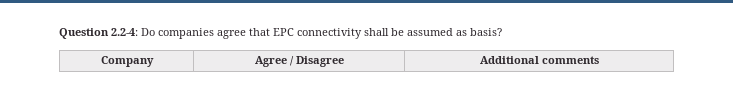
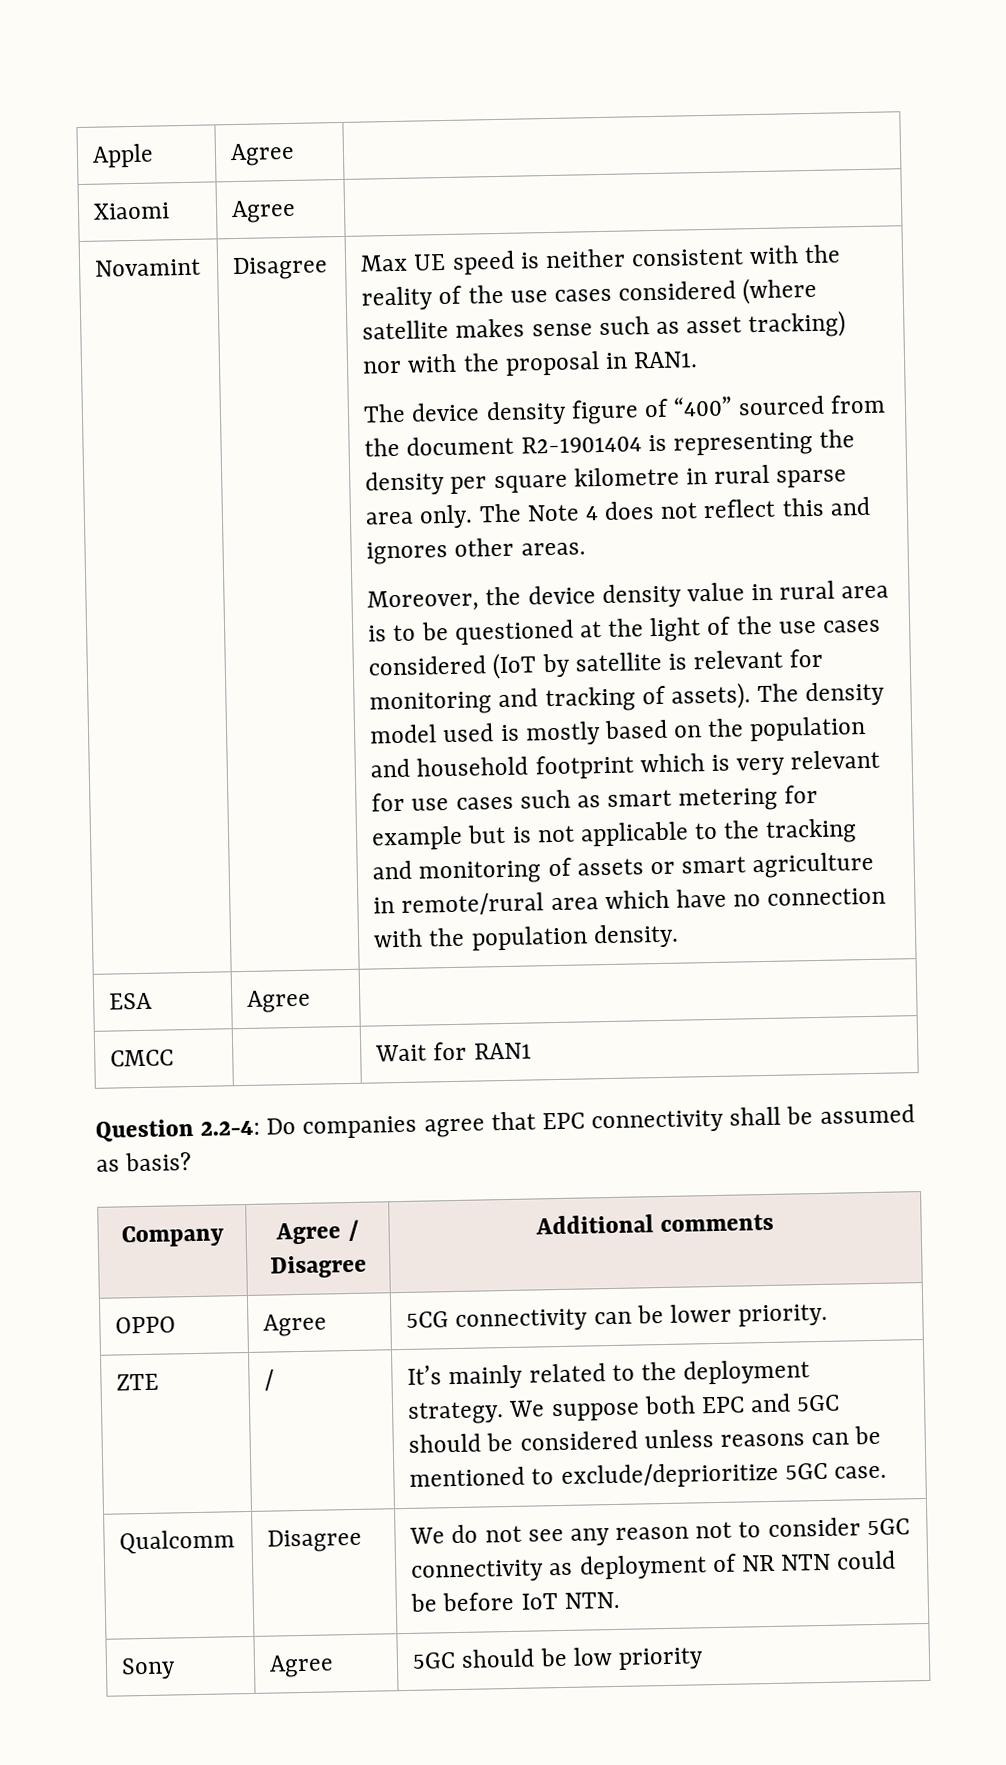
(59, 33) none -> [92,143,155,168] [230,142,296,167] [93,202,171,220] [231,199,297,224] [94,258,202,277] [232,256,329,281] [360,244,842,275] [361,276,818,311] [362,310,847,340] [362,351,699,376] [363,394,887,426] [364,429,856,457] [365,464,848,496] [365,496,871,529] [366,537,586,565] [367,580,890,613] [368,615,881,645] [368,648,824,680] [369,681,886,716] [369,716,867,746] [370,749,881,780] [371,784,819,812] [371,818,858,851] [372,851,875,885] [373,887,887,916] [373,923,679,951] [109,992,154,1010] [247,989,312,1013] [110,1049,175,1067] [375,1041,532,1062] Apple | Agree | // Xiaomi | Agree | // Novamint | Disagree | Max UE speed is neither consistent with the reality of the use cases considered (where satellite makes sense such as asset tracking) nor with the proposal in RAN1. // The device density figure of “400” sourced from the document R2-1901404 is representing the density per square kilometre in rural sparse area only. The Note 4 does not reflect this and ignores other areas. // Moreover, the device density value in rural area is to be questioned at the light of the use cases considered (IoT by satellite is relevant for monitoring and tracking of assets). The density model used is mostly based on the population and household footprint which is very relevant for use cases such as smart metering for example but is not applicable to the tracking and monitoring of assets or smart agriculture in remote/rural area which have no connection with the population density. // ESA | Agree | // CMCC | | Wait for RAN1 //
(599, 60) none -> [115,1316,177,1334] [263,1313,328,1337] [406,1303,829,1332] [116,1373,160,1391] [264,1369,275,1391] [407,1359,811,1390] [407,1393,841,1425] [408,1425,882,1453] [409,1461,887,1490] [119,1529,236,1555] [267,1528,363,1553] [409,1517,910,1546] [411,1550,897,1583] [410,1591,620,1612] [121,1657,177,1680] [269,1654,335,1678] [412,1647,704,1670] // OPPO | Agree | 5CG connectivity can be lower priority. // ZTE | / | It’s mainly related to the deployment strategy. We suppose both EPC and 5GC should be considered unless reasons can be mentioned to exclude/deprioritize 5GC case. // Qualcomm | Disagree | We do not see any reason not to consider 5GC connectivity as deployment of NR NTN could be before IoT NTN. // Sony | Agree | 5GC should be low priority

